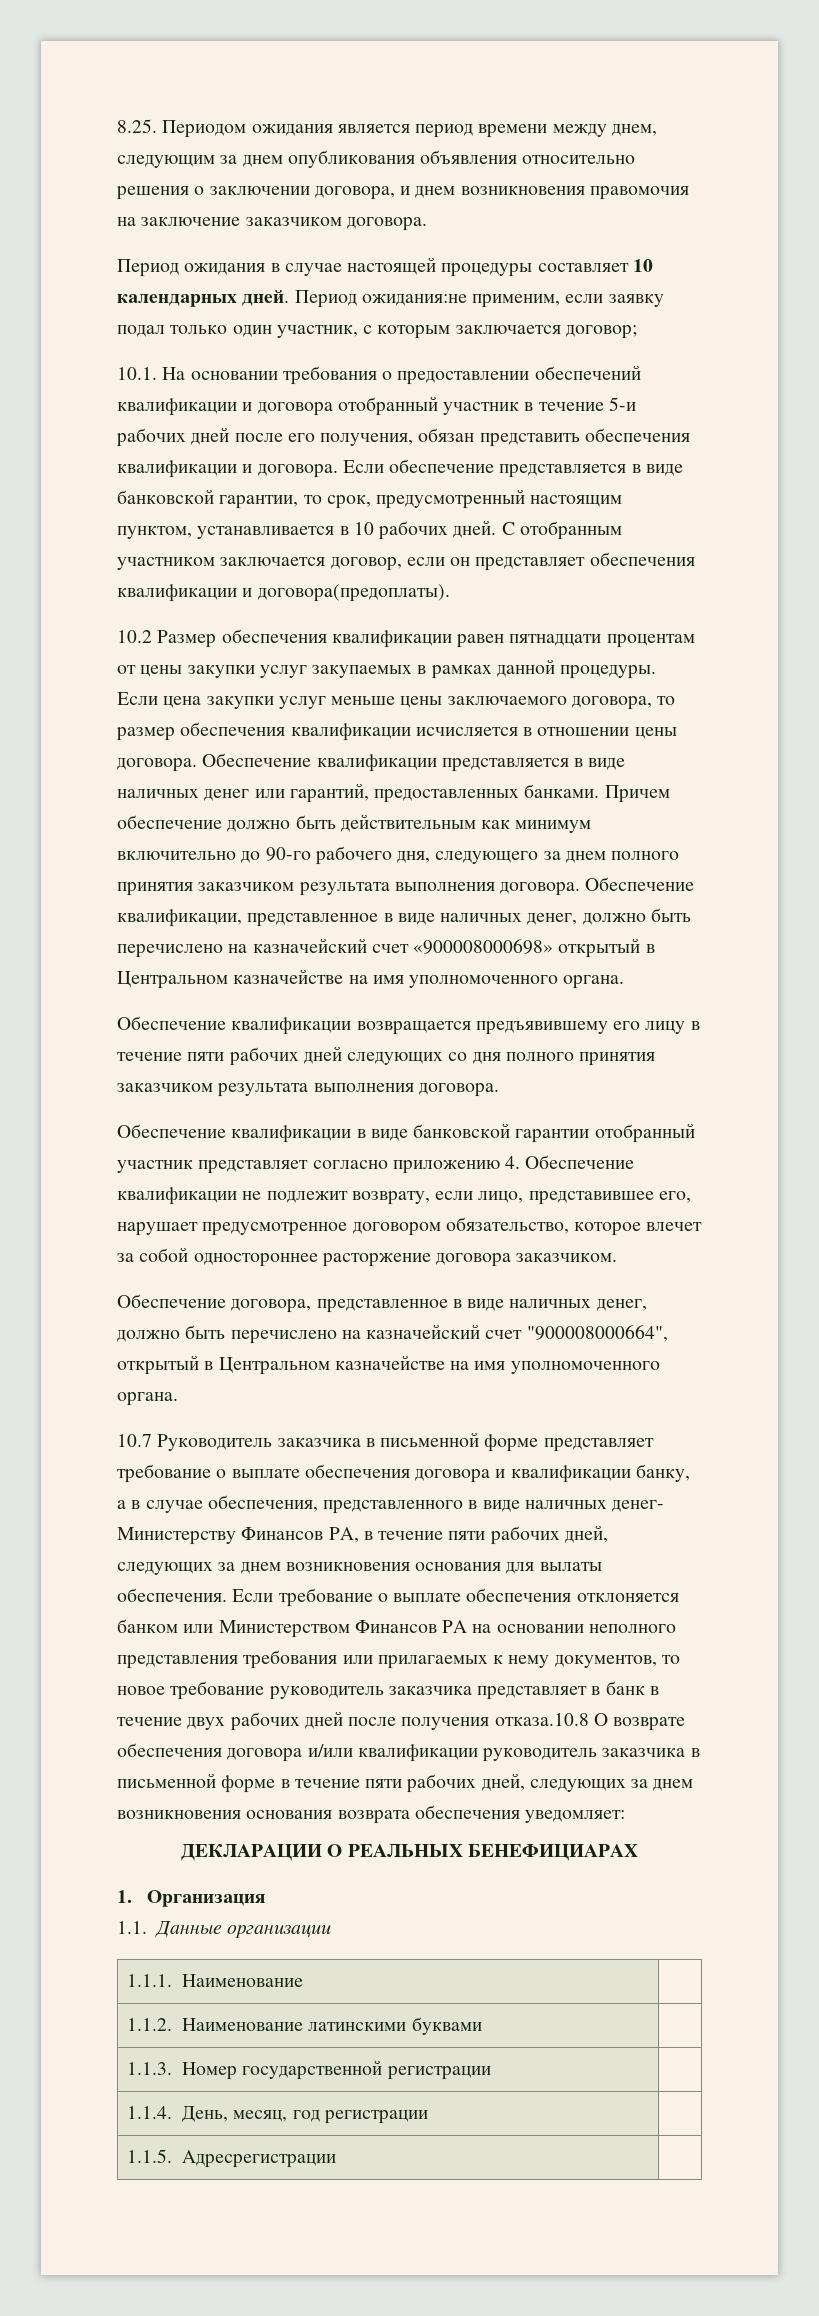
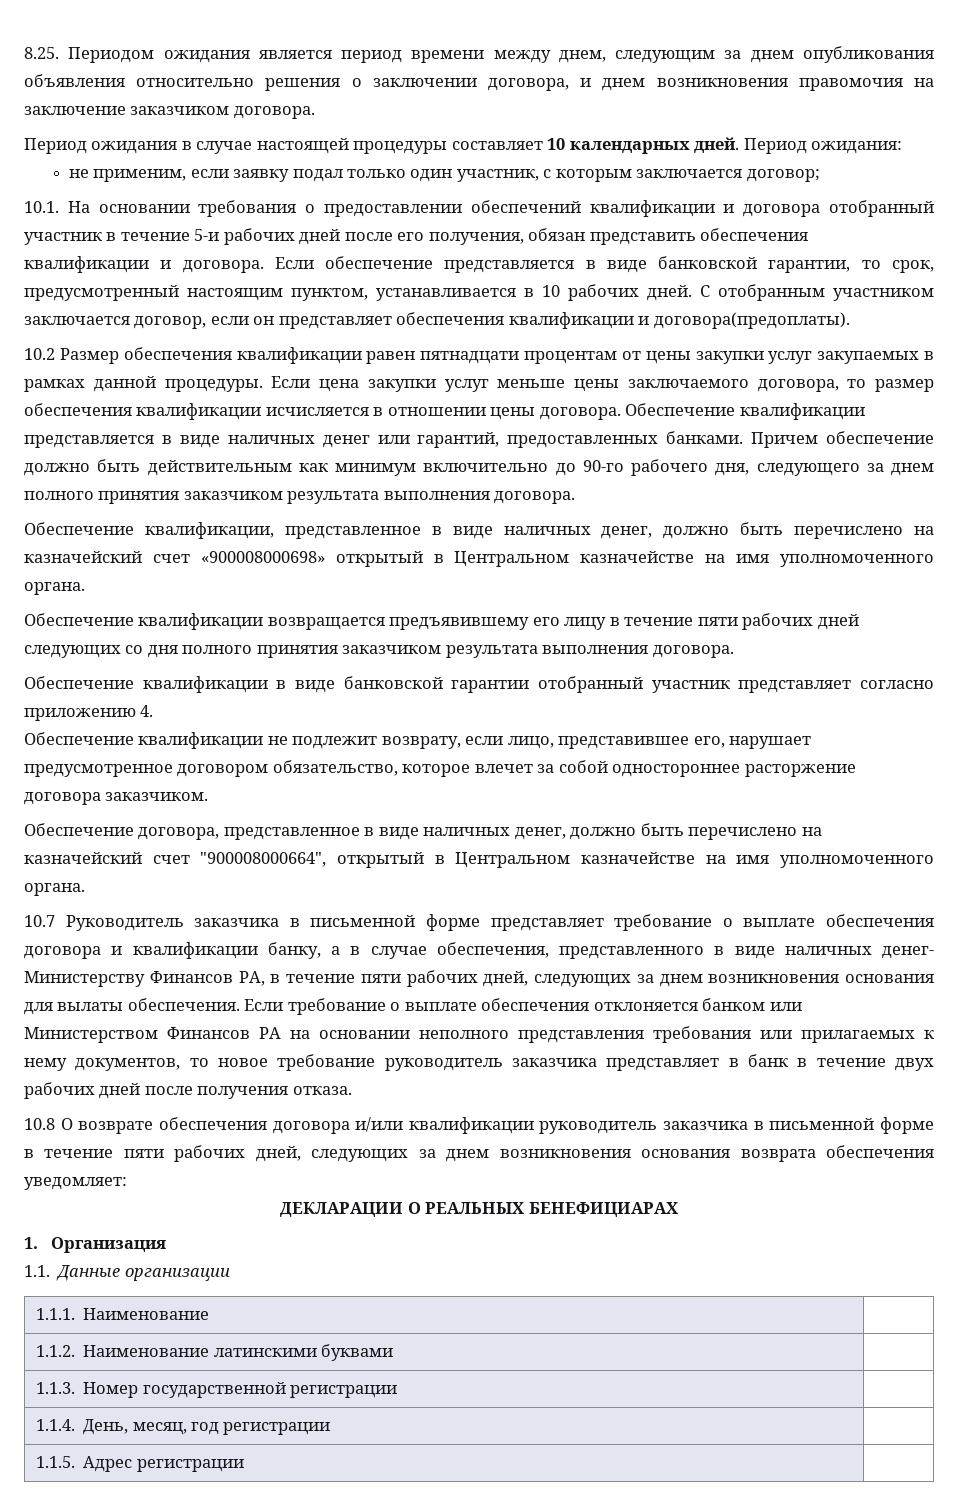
[361,294,467,306] ожидания:не -> [811,141,903,154] [68,169,89,178] ожидания: // не
(581, 889) none -> (576, 497) //
(521, 1162) none -> (154, 711) //
[494,1713,589,1726] отказа.10.8 -> [292,1086,352,1095] [24,1118,55,1130] отказа. // 10.8
[182,2150,337,2168] Адресрегистрации -> [83,1456,244,1472] Адрес регистрации

